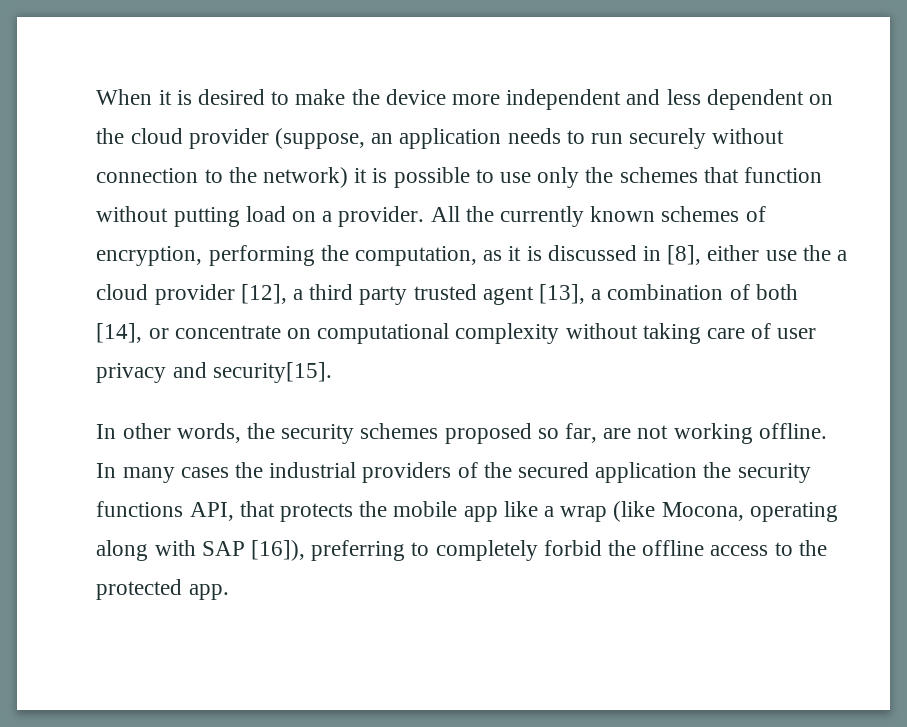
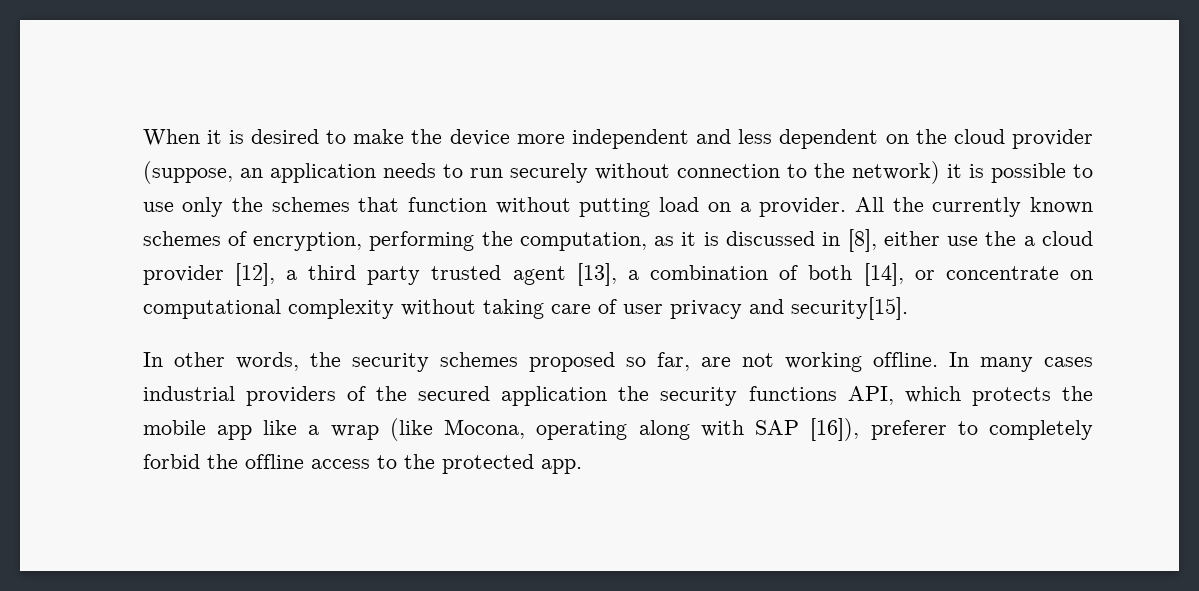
[234,462,263,478] the -> (1093, 362) none
[239,501,275,517] that -> [904,386,961,403] which
[311,540,406,561] preferring -> [870,420,947,440] preferer

